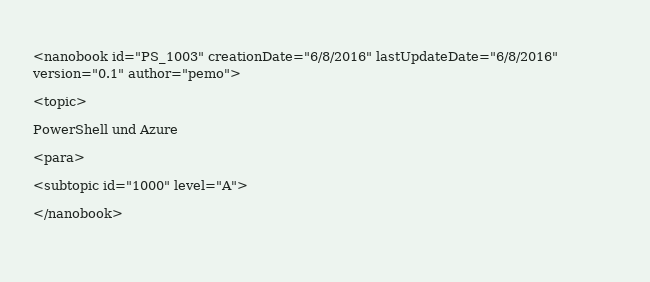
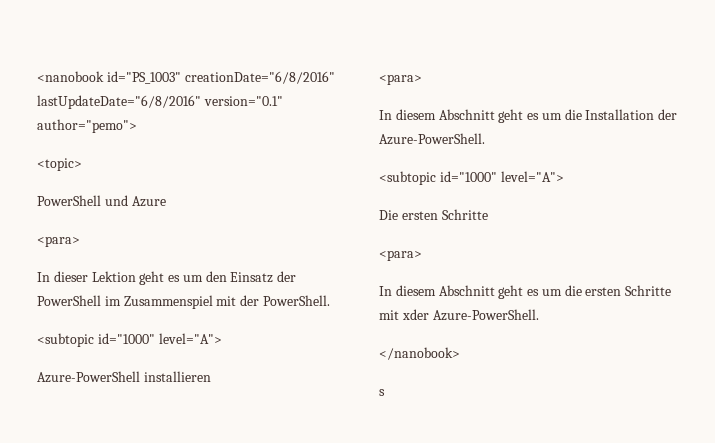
[33,180,248,193] <subtopic id="1000" level="A"> -> [37,271,297,285] [37,295,330,309] [37,333,222,347] [37,371,211,383] [379,74,422,85] [379,109,678,123] [379,133,485,145] [379,171,564,185] [379,209,488,220] [379,250,422,261] [379,285,672,299] [379,309,539,321] In dieser Lektion geht es um den Einsatz der PowerShell im Zusammenspiel mit der PowerShell. // <subtopic id="1000" level="A"> // Azure-PowerShell installieren // <para> // In diesem Abschnitt geht es um die Installation der Azure-PowerShell. // <subtopic id="1000" level="A"> // Die ersten Schritte // <para> // In diesem Abschnitt geht es um die ersten Schritte mit xder Azure-PowerShell.
(123, 214) none -> [379,389,385,396] // s

